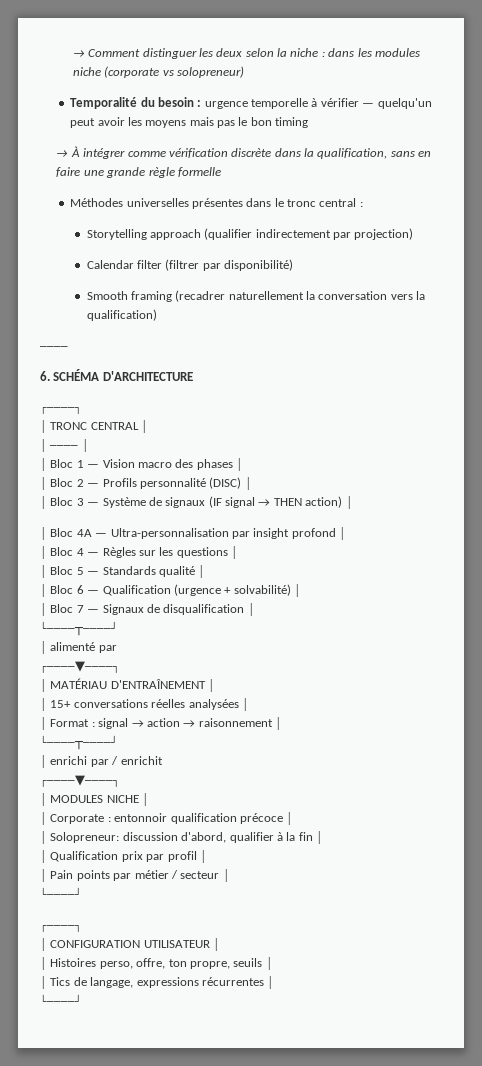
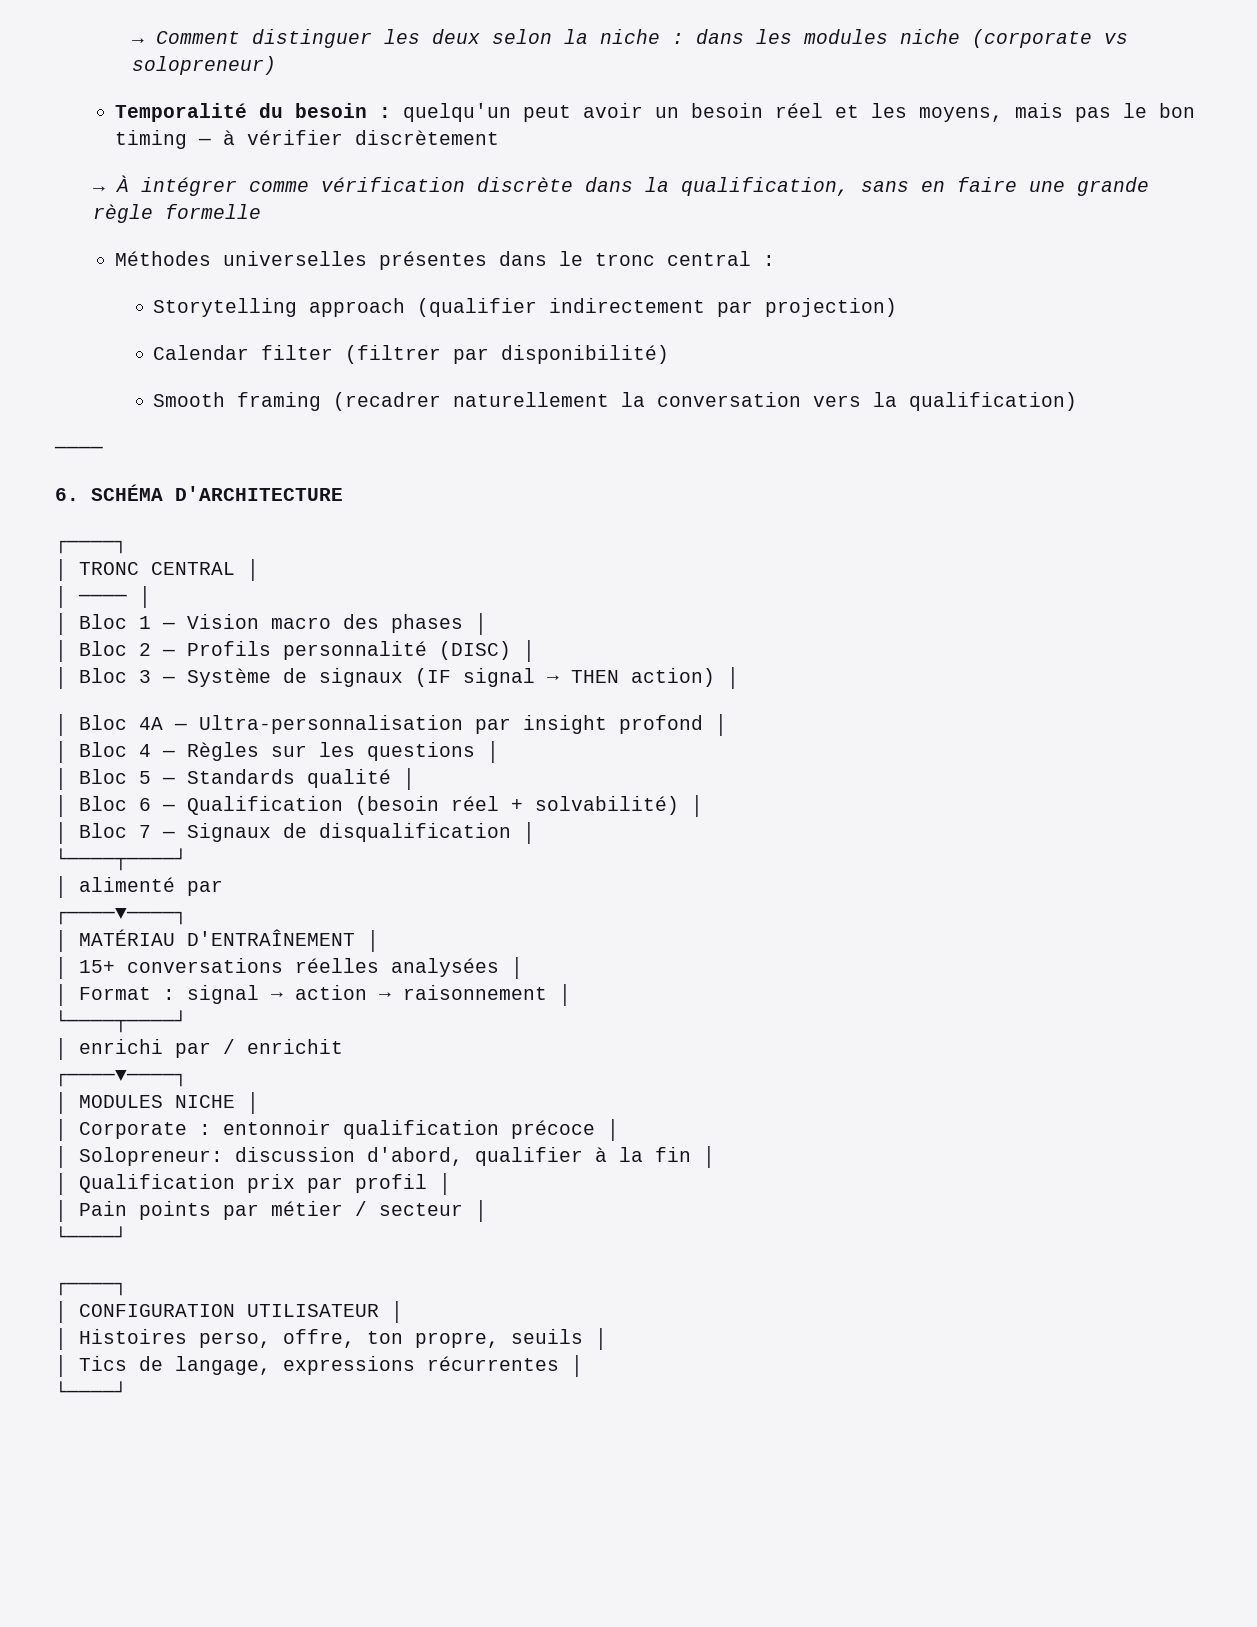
[204,98,432,109] [70,117,187,128] urgence temporelle à vérifier — quelqu'un peut avoir les moyens -> [402,103,1003,122] quelqu'un peut avoir un besoin réel et les moyens,
(309, 122) none -> [197,130,499,145] — à vérifier discrètement
[173,584,221,596] (urgence -> [355,796,499,815] (besoin réel

